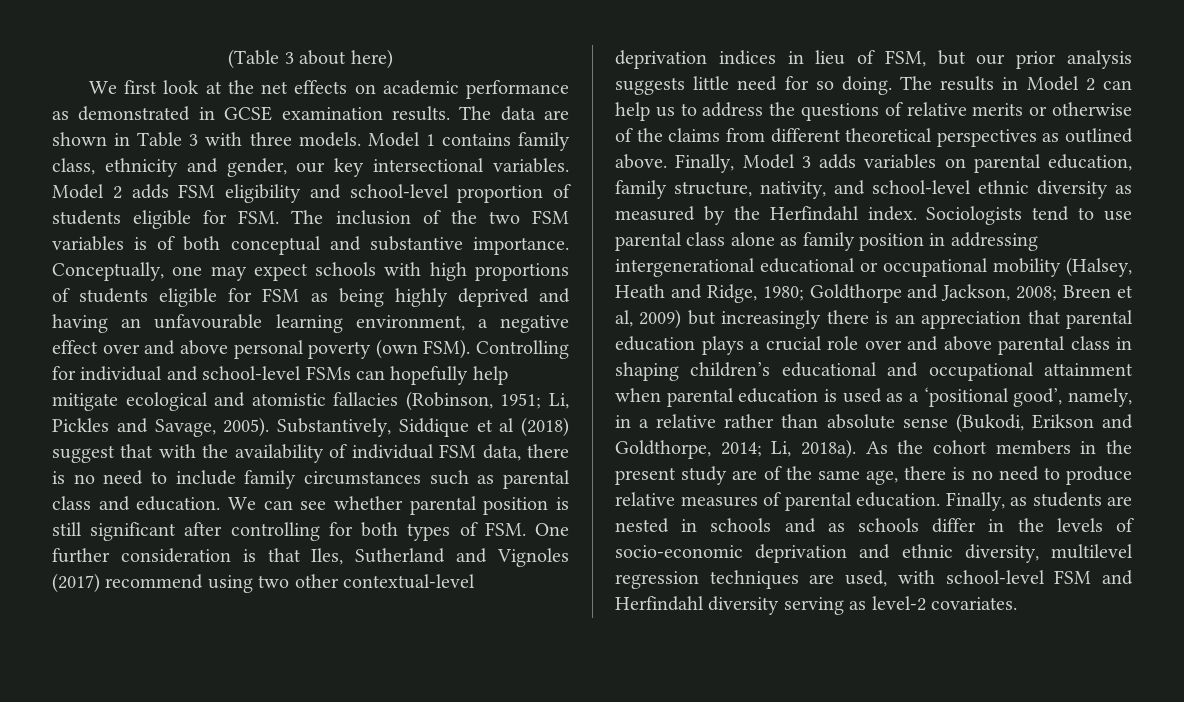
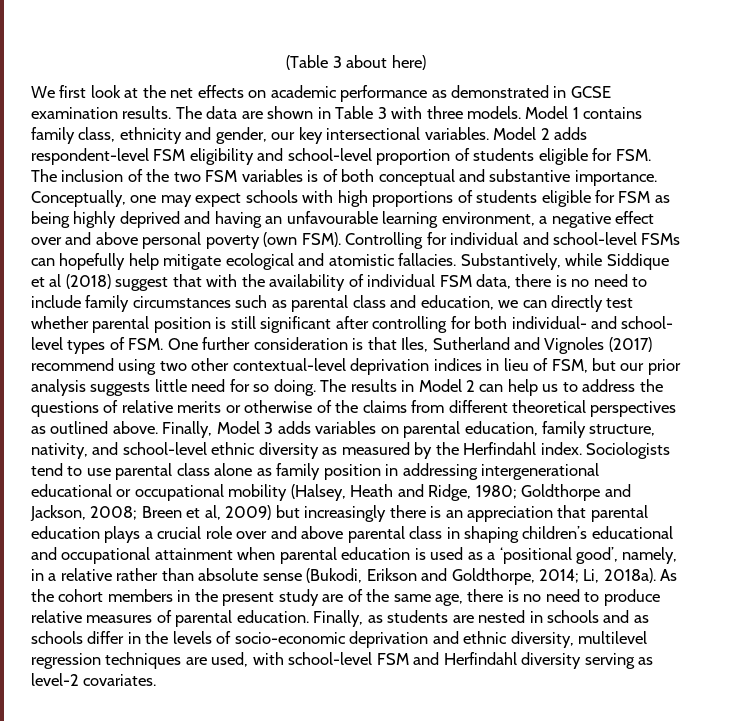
(169, 191) none -> [31,148,149,165] respondent-level
[333,391,569,411] [52,417,391,437] fallacies (Robinson, 1951; Li, Pickles and Savage, 2005). Substantively, -> [398,253,603,270] fallacies. Substantively, while
[136,496,327,511] education. We can see -> [420,295,634,312] education, we can directly test
(399, 529) none -> [511,316,674,329] [31,337,63,350] individual- and school- level

